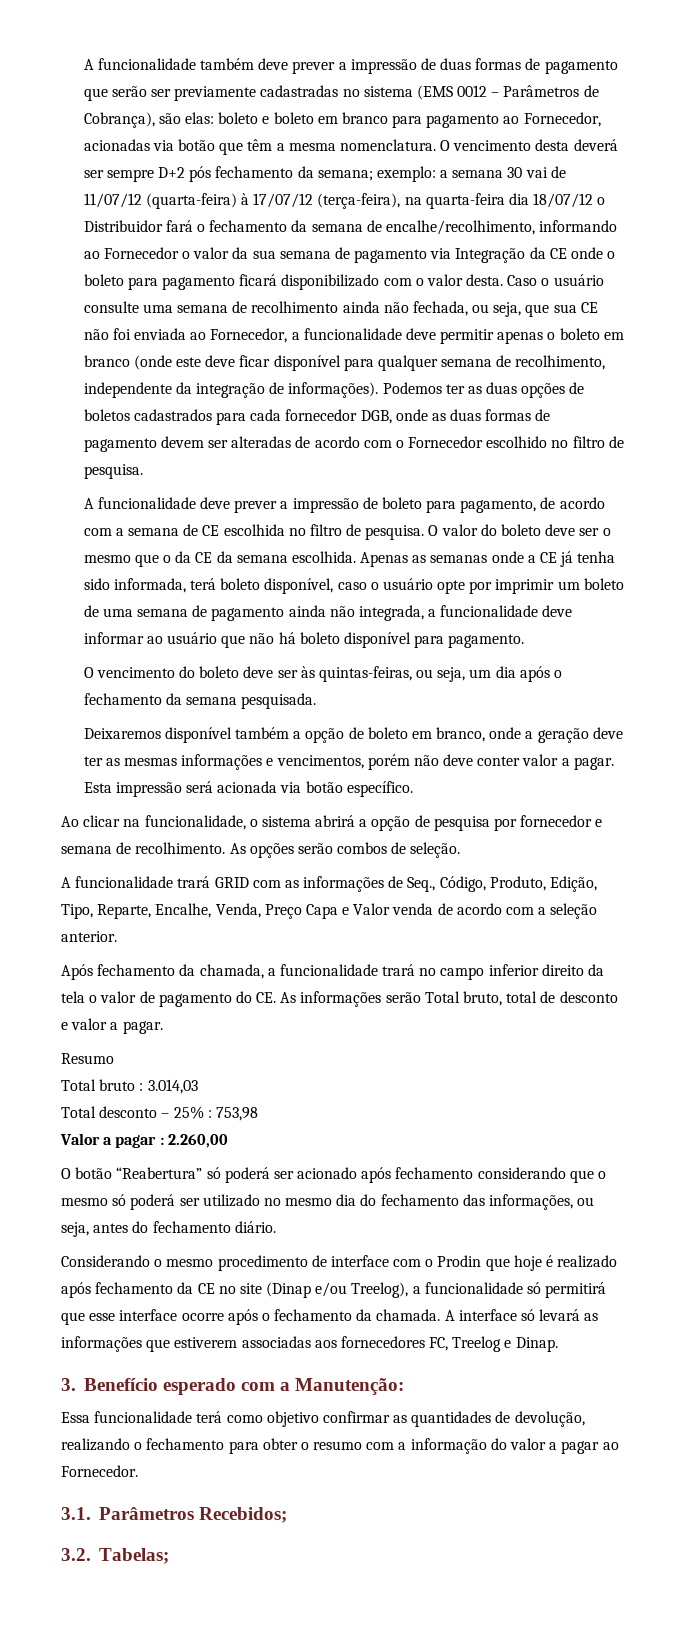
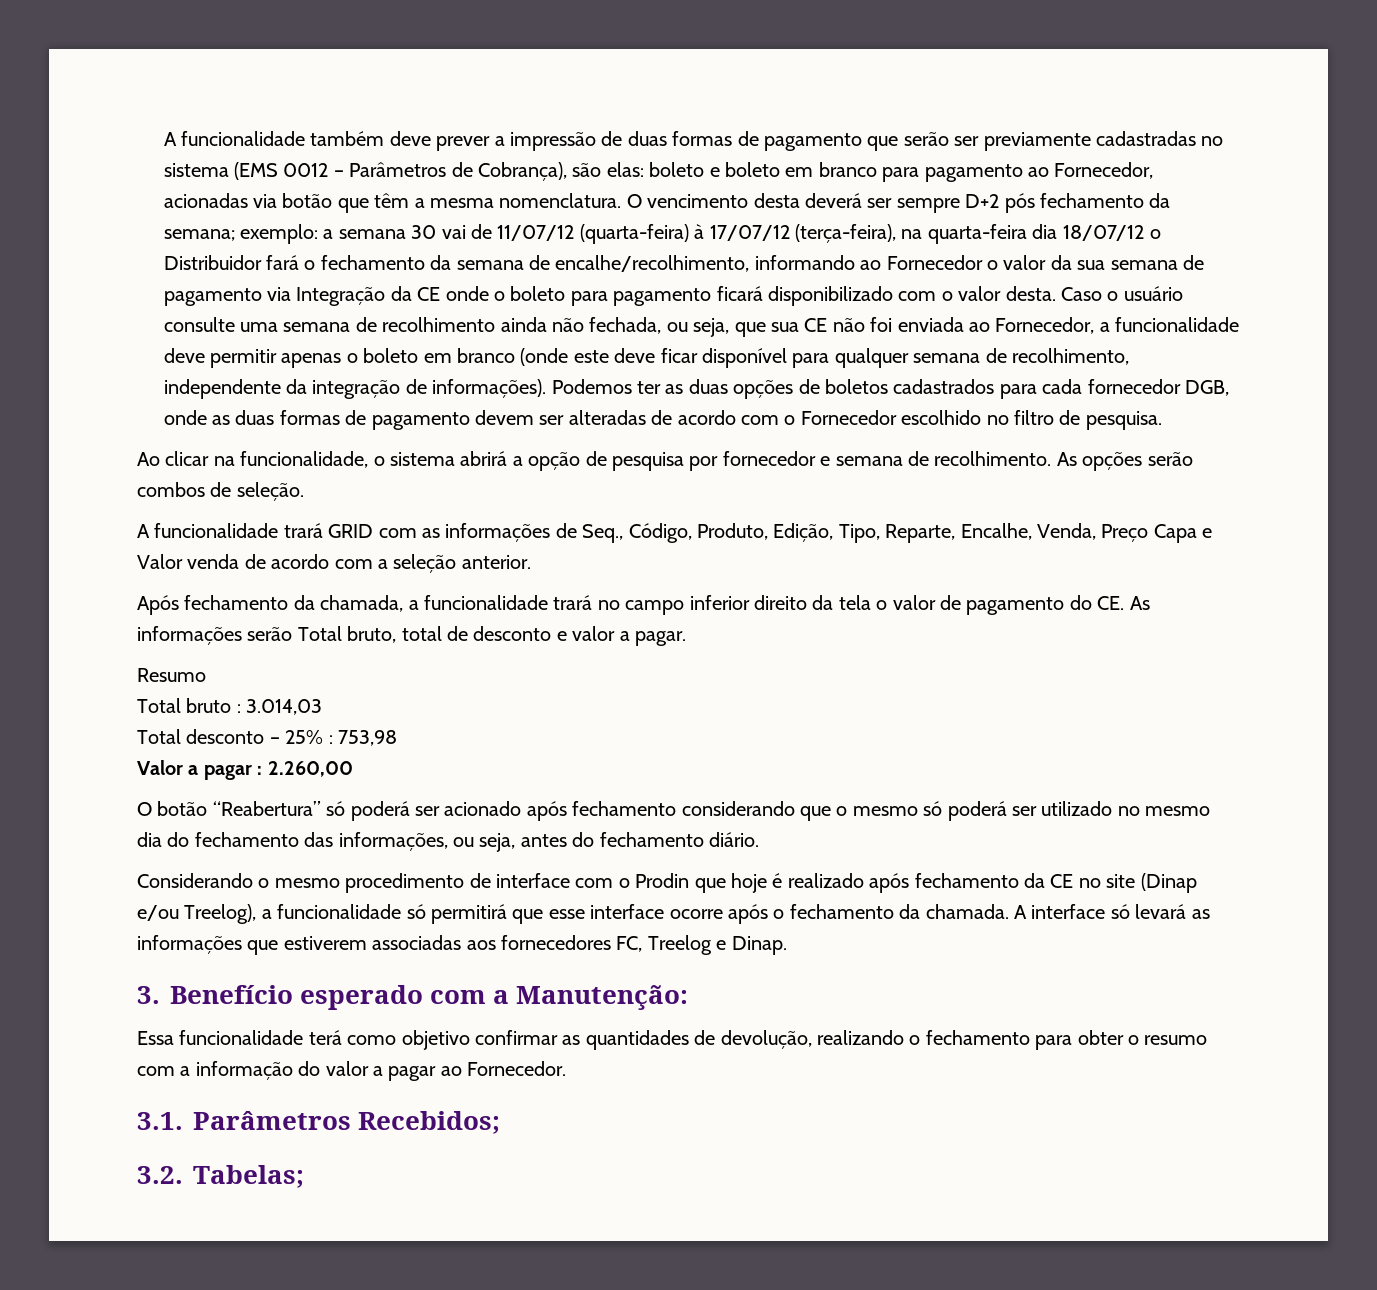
[83,497,605,513] [83,524,611,540] [83,551,616,567] [83,578,624,594] [83,605,573,621] [83,632,525,648] [83,666,562,682] [83,693,317,709] [83,727,623,743] [83,754,614,770] [83,781,413,797] // A funcionalidade deve prever a impressão de boleto para pagamento, de acordo com a semana de CE escolhida no filtro de pesquisa. O valor do boleto deve ser o mesmo que o da CE da semana escolhida. Apenas as semanas onde a CE já tenha sido informada, terá boleto disponível, caso o usuário opte por imprimir um boleto de uma semana de pagamento ainda não integrada, a funcionalidade deve informar ao usuário que não há boleto disponível para pagamento. // O vencimento do boleto deve ser às quintas-feiras, ou seja, um dia após o fechamento da semana pesquisada. // Deixaremos disponível também a opção de boleto em branco, onde a geração deve ter as mesmas informações e vencimentos, porém não deve conter valor a pagar. Esta impressão será acionada via botão específico. -> (1162, 420) none

